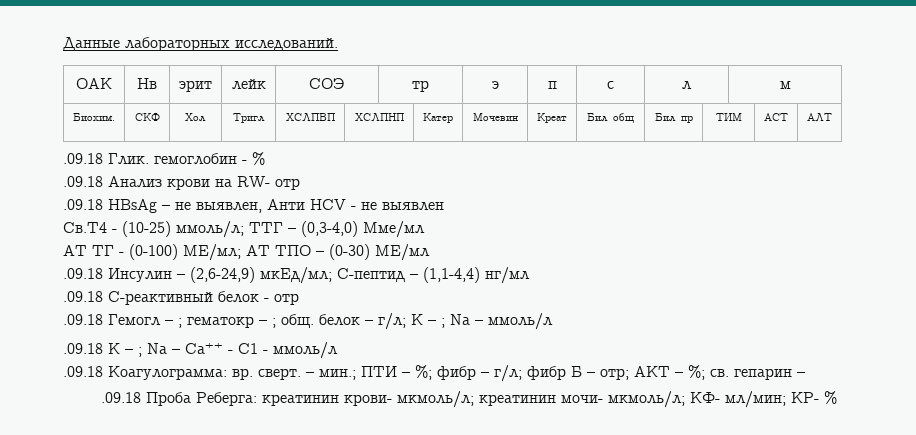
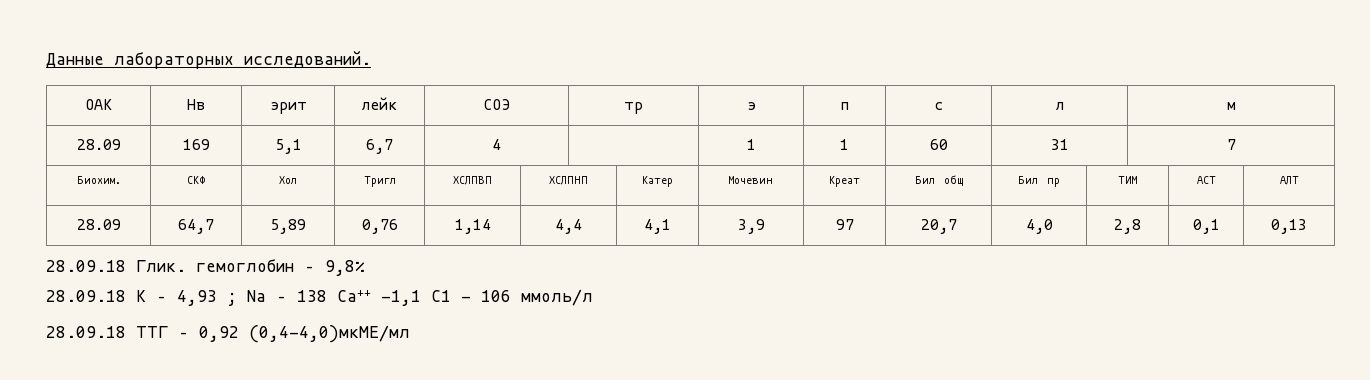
(791, 85) none -> [76,139,121,150] [182,139,210,150] [274,139,302,154] [366,139,393,154] [492,139,501,150] [746,139,756,150] [840,139,849,150] [929,139,948,150] [1050,139,1069,150] [1226,139,1236,150] // 28.09 | 169 | 5,1 | 6,7 | 4 | | 1 | 1 | 60 | 31 | 7
[63,152,265,165] [63,176,300,190] [63,199,444,213] [63,221,425,238] [63,244,430,261] [63,267,530,284] [63,291,299,305] [63,313,553,330] [63,342,338,359] [63,365,805,382] [101,391,838,408] // .09.18 Глик. гемоглобин - % // .09.18 Анализ крови на RW- отр // .09.18 НВsАg – не выявлен, Анти НСV - не выявлен // Св.Т4 - (10-25) ммоль/л; ТТГ – (0,3-4,0) Мме/мл // АТ ТГ - (0-100) МЕ/мл; АТ ТПО – (0-30) МЕ/мл // .09.18 Инсулин – (2,6-24,9) мкЕд/мл; С-пептид – (1,1-4,4) нг/мл // .09.18 С-реактивный белок - отр // .09.18 Гемогл – ; гематокр – ; общ. белок – г/л; К – ; Nа – ммоль/л // .09.18 К – ; Nа – Са++ - С1 - ммоль/л // .09.18 Коагулограмма: вр. сверт. – мин.; ПТИ – %; фибр – г/л; фибр Б – отр; АКТ – %; св. гепарин – // .09.18 Проба Реберга: креатинин крови- мкмоль/л; креатинин мочи- мкмоль/л; КФ- мл/мин; КР- % -> [76,219,121,230] [178,219,214,234] [270,219,306,234] [361,219,398,234] [454,219,491,234] [555,219,582,234] [644,219,671,234] [737,219,765,234] [835,219,854,230] [920,219,957,234] [1025,219,1053,234] [1114,219,1141,234] [1192,219,1220,234] [1271,219,1307,234] [46,259,365,276] [46,289,593,306] [46,325,410,343] // 28.09 | 64,7 | 5,89 | 0,76 | 1,14 | 4,4 | 4,1 | 3,9 | 97 | 20,7 | 4,0 | 2,8 | 0,1 | 0,13 // 28.09.18 Глик. гемоглобин – 9,8% // 28.09.18 К – 4,93 ; Nа – 138 Са++ -1,1 С1 - 106 ммоль/л // 28.09.18 ТТГ – 0,92 (0,4-4,0)мкМЕ/мл

